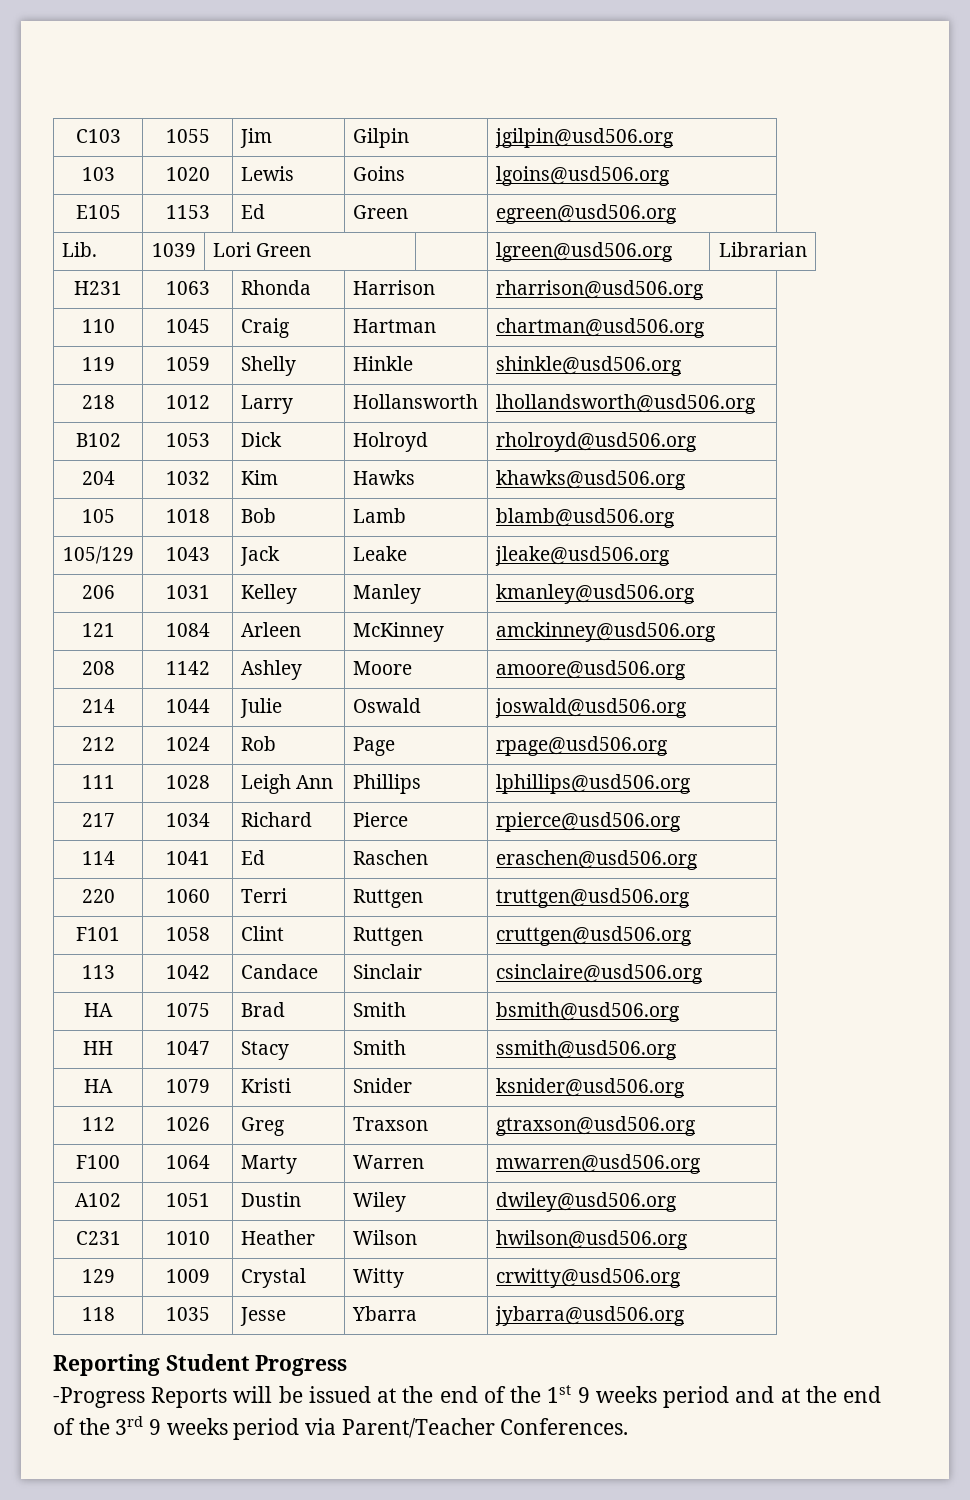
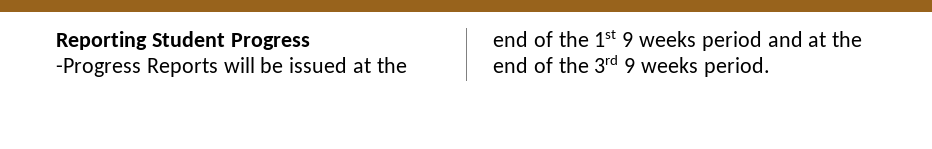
[75,129,121,143] [165,129,210,143] [239,128,272,148] [352,128,409,148] [494,128,673,148] [81,167,115,181] [165,167,210,181] [240,166,294,181] [352,166,405,181] [495,166,669,186] [75,205,121,219] [165,205,210,219] [240,204,265,219] [352,205,408,219] [495,204,676,224] [61,242,97,257] [151,243,196,257] [212,242,311,257] [495,242,672,262] [719,242,808,257] [74,281,122,295] [165,281,210,295] [240,280,311,295] [352,280,435,295] [495,280,703,300] [81,319,115,333] [165,319,210,333] [240,318,289,338] [352,319,436,333] [495,318,704,338] [81,357,115,371] [165,357,210,371] [240,356,296,376] [352,356,413,371] [495,356,681,376] [81,395,115,409] [165,395,210,409] [240,395,293,414] [352,394,478,409] [495,394,755,414] [75,433,121,447] [165,433,210,447] [240,432,282,447] [352,432,428,452] [495,432,696,452] [81,471,115,485] [165,471,210,485] [240,470,278,485] [352,470,415,485] [495,470,685,490] [81,509,115,523] [165,509,210,523] [240,508,276,523] [352,508,406,523] [495,508,674,528] [62,546,134,564] [165,547,210,561] [239,546,280,566] [352,546,407,561] [494,546,669,566] [81,585,115,599] [165,585,210,599] [240,584,297,604] [352,584,421,604] [495,584,694,604] [81,623,115,637] [165,623,210,637] [240,622,301,637] [352,622,444,642] [495,622,715,642] [81,661,115,675] [165,661,210,675] [240,660,302,680] [352,661,412,675] [495,660,685,680] [81,699,115,713] [165,699,210,713] [239,698,282,718] [352,698,421,713] [494,698,686,718] [81,737,115,751] [165,737,210,751] [240,736,276,751] [352,737,395,756] [495,736,667,756] [81,775,115,789] [165,775,210,789] [240,774,333,794] [352,774,421,794] [495,774,690,794] [81,813,115,827] [165,813,210,827] [240,812,312,827] [352,812,408,827] [495,812,680,832] [81,851,115,865] [165,851,210,865] [240,850,265,865] [352,850,428,865] [495,850,697,870] [81,889,115,903] [165,889,210,903] [240,888,287,903] [352,889,423,908] [495,888,689,908] [76,927,120,941] [165,927,210,941] [240,926,284,941] [352,927,423,946] [495,926,691,946] [81,965,115,979] [165,965,210,979] [240,964,318,979] [352,964,422,979] [495,964,702,984] [84,1003,113,1017] [165,1003,210,1017] [240,1002,285,1017] [352,1002,406,1017] [495,1002,679,1022] [83,1041,113,1055] [165,1041,210,1055] [240,1041,289,1060] [352,1040,406,1055] [495,1040,676,1060] [84,1079,113,1093] [165,1079,210,1093] [240,1078,291,1093] [352,1078,412,1093] [495,1078,684,1098] [81,1117,115,1131] [165,1117,210,1131] [240,1117,284,1136] [352,1117,428,1131] [495,1116,695,1136] [76,1155,120,1169] [165,1155,210,1169] [240,1155,297,1174] [352,1155,424,1169] [495,1154,700,1174] [75,1193,121,1207] [165,1193,210,1207] [240,1192,301,1207] [352,1192,406,1212] [495,1192,676,1212] [75,1231,121,1245] [165,1231,210,1245] [240,1230,315,1245] [352,1230,417,1245] [495,1230,687,1250] [81,1269,115,1283] [165,1269,210,1283] [240,1268,306,1288] [352,1268,404,1288] [495,1268,680,1288] [81,1307,115,1321] [165,1307,210,1321] [239,1307,286,1326] [351,1306,417,1321] [494,1306,684,1326] C103 | 1055 | Jim | Gilpin | jgilpin@usd506.org // 103 | 1020 | Lewis | Goins | lgoins@usd506.org // E105 | 1153 | Ed | Green | egreen@usd506.org // Lib. | 1039 | Lori Green | | lgreen@usd506.org | Librarian // H231 | 1063 | Rhonda | Harrison | rharrison@usd506.org // 110 | 1045 | Craig | Hartman | chartman@usd506.org // 119 | 1059 | Shelly | Hinkle | shinkle@usd506.org // 218 | 1012 | Larry | Hollansworth | lhollandsworth@usd506.org // B102 | 1053 | Dick | Holroyd | rholroyd@usd506.org // 204 | 1032 | Kim | Hawks | khawks@usd506.org // 105 | 1018 | Bob | Lamb | blamb@usd506.org // 105/129 | 1043 | Jack | Leake | jleake@usd506.org // 206 | 1031 | Kelley | Manley | kmanley@usd506.org // 121 | 1084 | Arleen | McKinney | amckinney@usd506.org // 208 | 1142 | Ashley | Moore | amoore@usd506.org // 214 | 1044 | Julie | Oswald | joswald@usd506.org // 212 | 1024 | Rob | Page | rpage@usd506.org // 111 | 1028 | Leigh Ann | Phillips | lphillips@usd506.org // 217 | 1034 | Richard | Pierce | rpierce@usd506.org // 114 | 1041 | Ed | Raschen | eraschen@usd506.org // 220 | 1060 | Terri | Ruttgen | truttgen@usd506.org // F101 | 1058 | Clint | Ruttgen | cruttgen@usd506.org // 113 | 1042 | Candace | Sinclair | csinclaire@usd506.org // HA | 1075 | Brad | Smith | bsmith@usd506.org // HH | 1047 | Stacy | Smith | ssmith@usd506.org // HA | 1079 | Kristi | Snider | ksnider@usd506.org // 112 | 1026 | Greg | Traxson | gtraxson@usd506.org // F100 | 1064 | Marty | Warren | mwarren@usd506.org // A102 | 1051 | Dustin | Wiley | dwiley@usd506.org // C231 | 1010 | Heather | Wilson | hwilson@usd506.org // 129 | 1009 | Crystal | Witty | crwitty@usd506.org // 118 | 1035 | Jesse | Ybarra | jybarra@usd506.org // -> (56, 40) none
[233,1418,629,1440] period via Parent/Teacher Conferences. -> [703,57,770,77] period.

